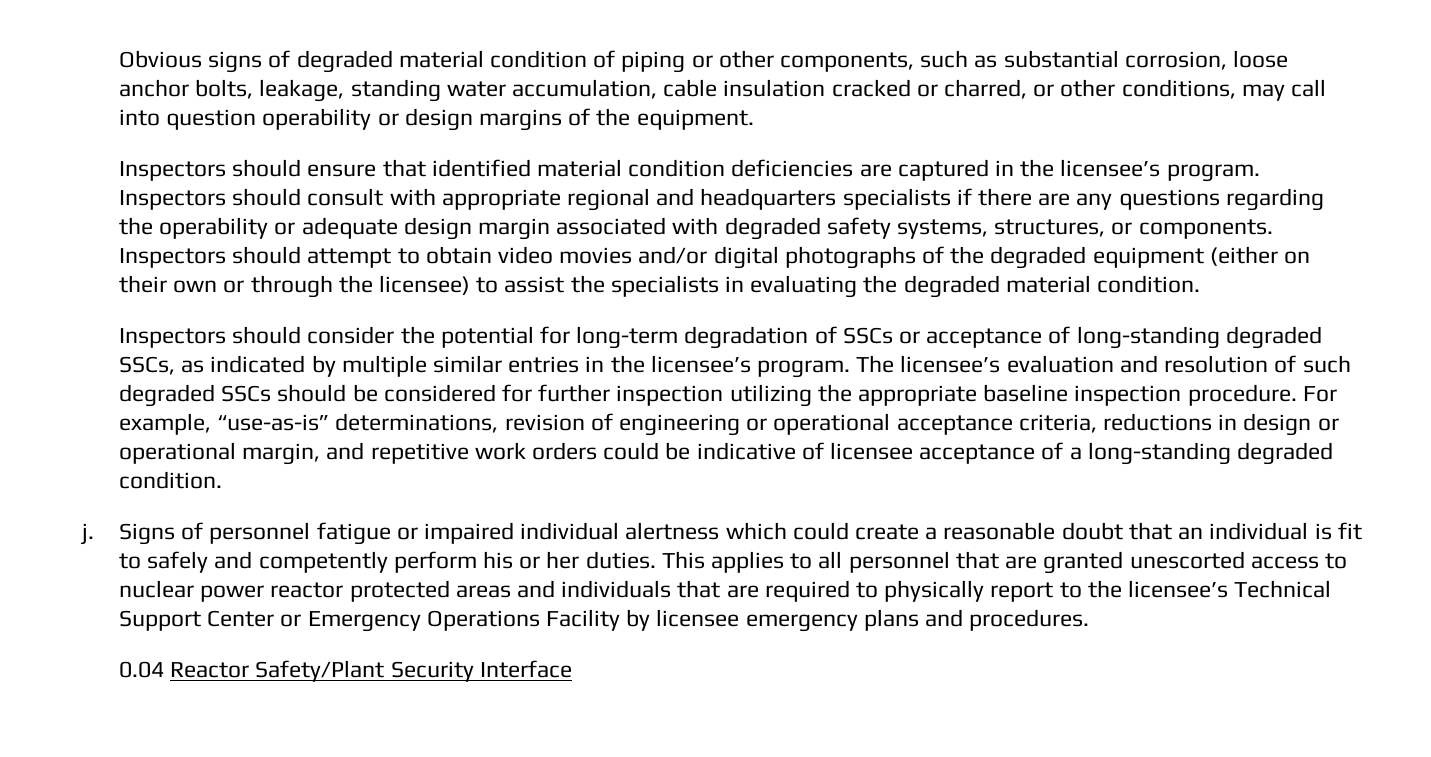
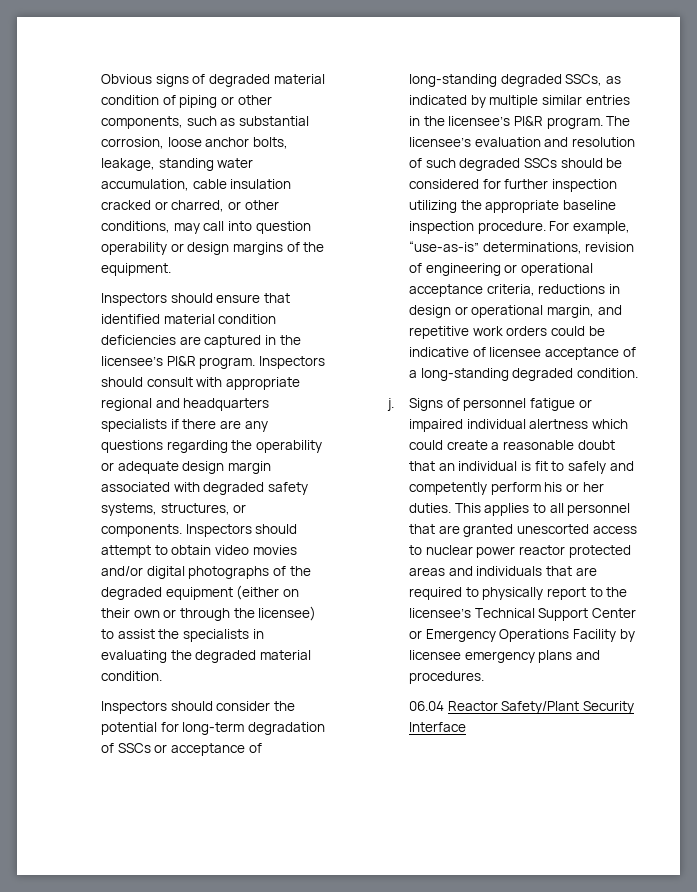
(1161, 168) none -> [166,356,196,366] PI&R
(751, 364) none -> [513,116,543,126] PI&R
[118,661,164,678] 0.04 -> [408,701,444,711] 06.04

